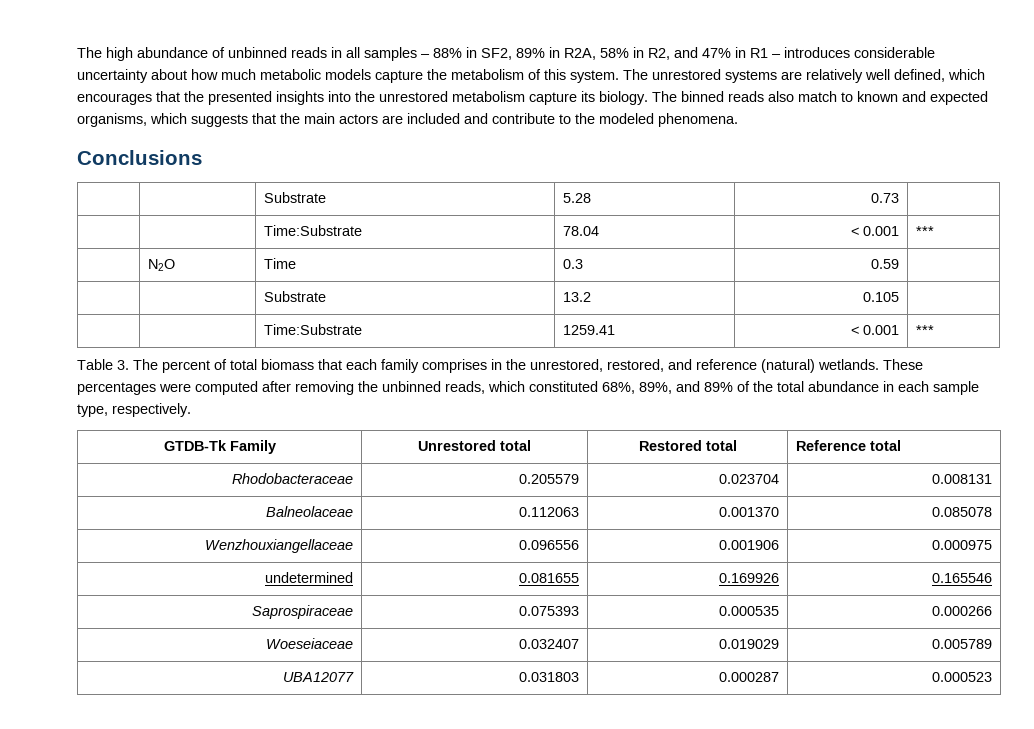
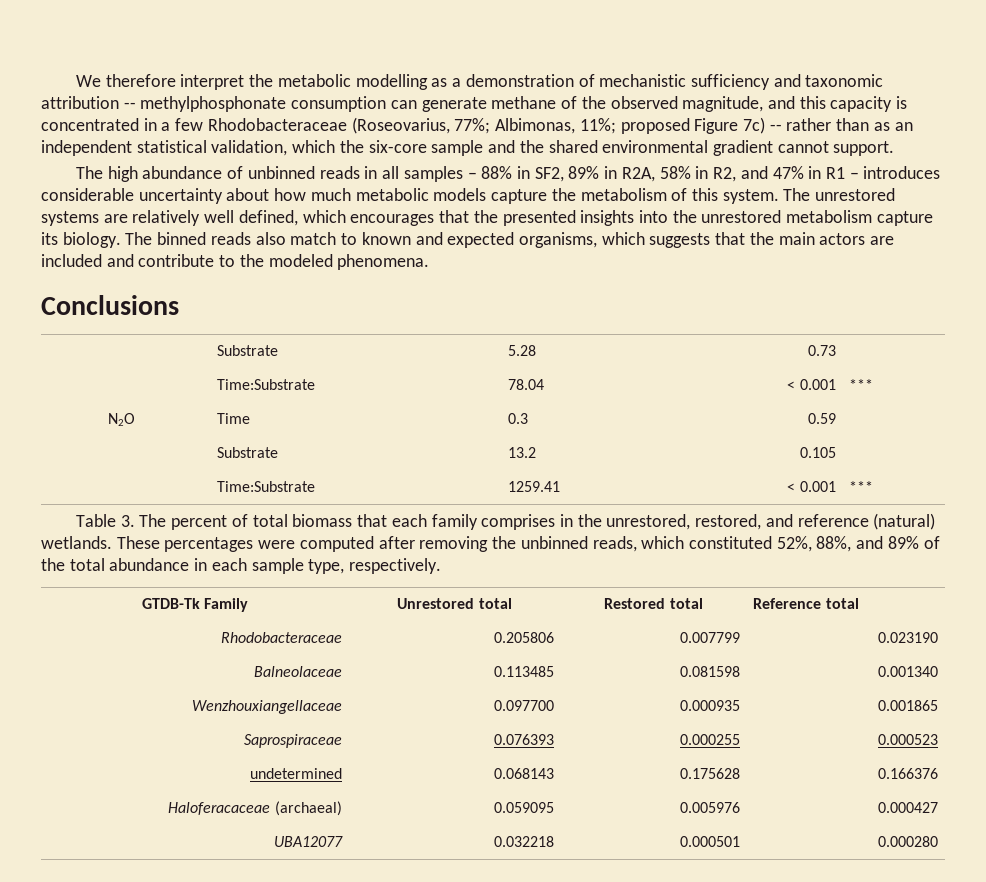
(77, 52) none -> [76,74,884,90] [41,96,908,112] [41,117,913,134] [41,140,895,156] We therefore interpret the metabolic modelling as a demonstration of mechanistic sufficiency and taxonomic attribution -- methylphosphonate consumption can generate methane of the observed magnitude, and this capacity is concentrated in a few Rhodobacteraceae (Roseovarius, 77%; Albimonas, 11%; proposed Figure 7c) -- rather than as an independent statistical validation, which the six-core sample and the shared environmental gradient cannot support. //
[602,382,672,394] 68%, 89%, -> [776,536,852,552] 52%, 88%,
[519,474,580,484] [719,474,780,484] [932,474,993,484] [266,506,354,517] [519,507,580,517] [719,507,780,517] [932,507,993,517] [205,539,354,553] [519,540,580,550] [719,540,780,550] [932,540,993,550] [265,572,354,583] [519,573,580,583] [719,573,780,583] [932,573,993,583] [252,605,354,619] [519,606,580,616] [719,606,780,616] [932,606,993,616] [266,638,354,649] [519,639,580,649] [719,639,780,649] [932,639,993,649] [283,672,355,682] [519,672,580,682] [719,672,780,682] [932,672,993,682] 0.205579 | 0.023704 | 0.008131 // Balneolaceae | 0.112063 | 0.001370 | 0.085078 // Wenzhouxiangellaceae | 0.096556 | 0.001906 | 0.000975 // undetermined | 0.081655 | 0.169926 | 0.165546 // Saprospiraceae | 0.075393 | 0.000535 | 0.000266 // Woeseiaceae | 0.032407 | 0.019029 | 0.005789 // UBA12077 | 0.031803 | 0.000287 | 0.000523 -> [493,632,554,643] [679,632,740,643] [877,632,938,643] [253,666,342,677] [493,666,554,677] [679,666,740,677] [877,666,938,677] [191,700,342,714] [493,700,554,711] [679,700,740,711] [877,700,938,711] [243,734,342,748] [493,734,554,745] [679,734,740,745] [877,734,938,745] [249,768,342,779] [493,768,554,779] [679,768,740,779] [877,768,938,779] [168,801,342,816] [493,802,554,813] [679,802,740,813] [877,802,938,813] [273,836,343,847] [493,836,554,847] [679,836,740,847] [877,836,938,847] 0.205806 | 0.007799 | 0.023190 // Balneolaceae | 0.113485 | 0.081598 | 0.001340 // Wenzhouxiangellaceae | 0.097700 | 0.000935 | 0.001865 // Saprospiraceae | 0.076393 | 0.000255 | 0.000523 // undetermined | 0.068143 | 0.175628 | 0.166376 // Haloferacaceae (archaeal) | 0.059095 | 0.005976 | 0.000427 // UBA12077 | 0.032218 | 0.000501 | 0.000280

